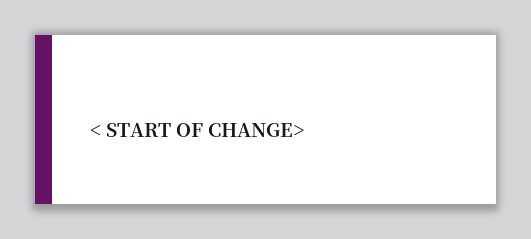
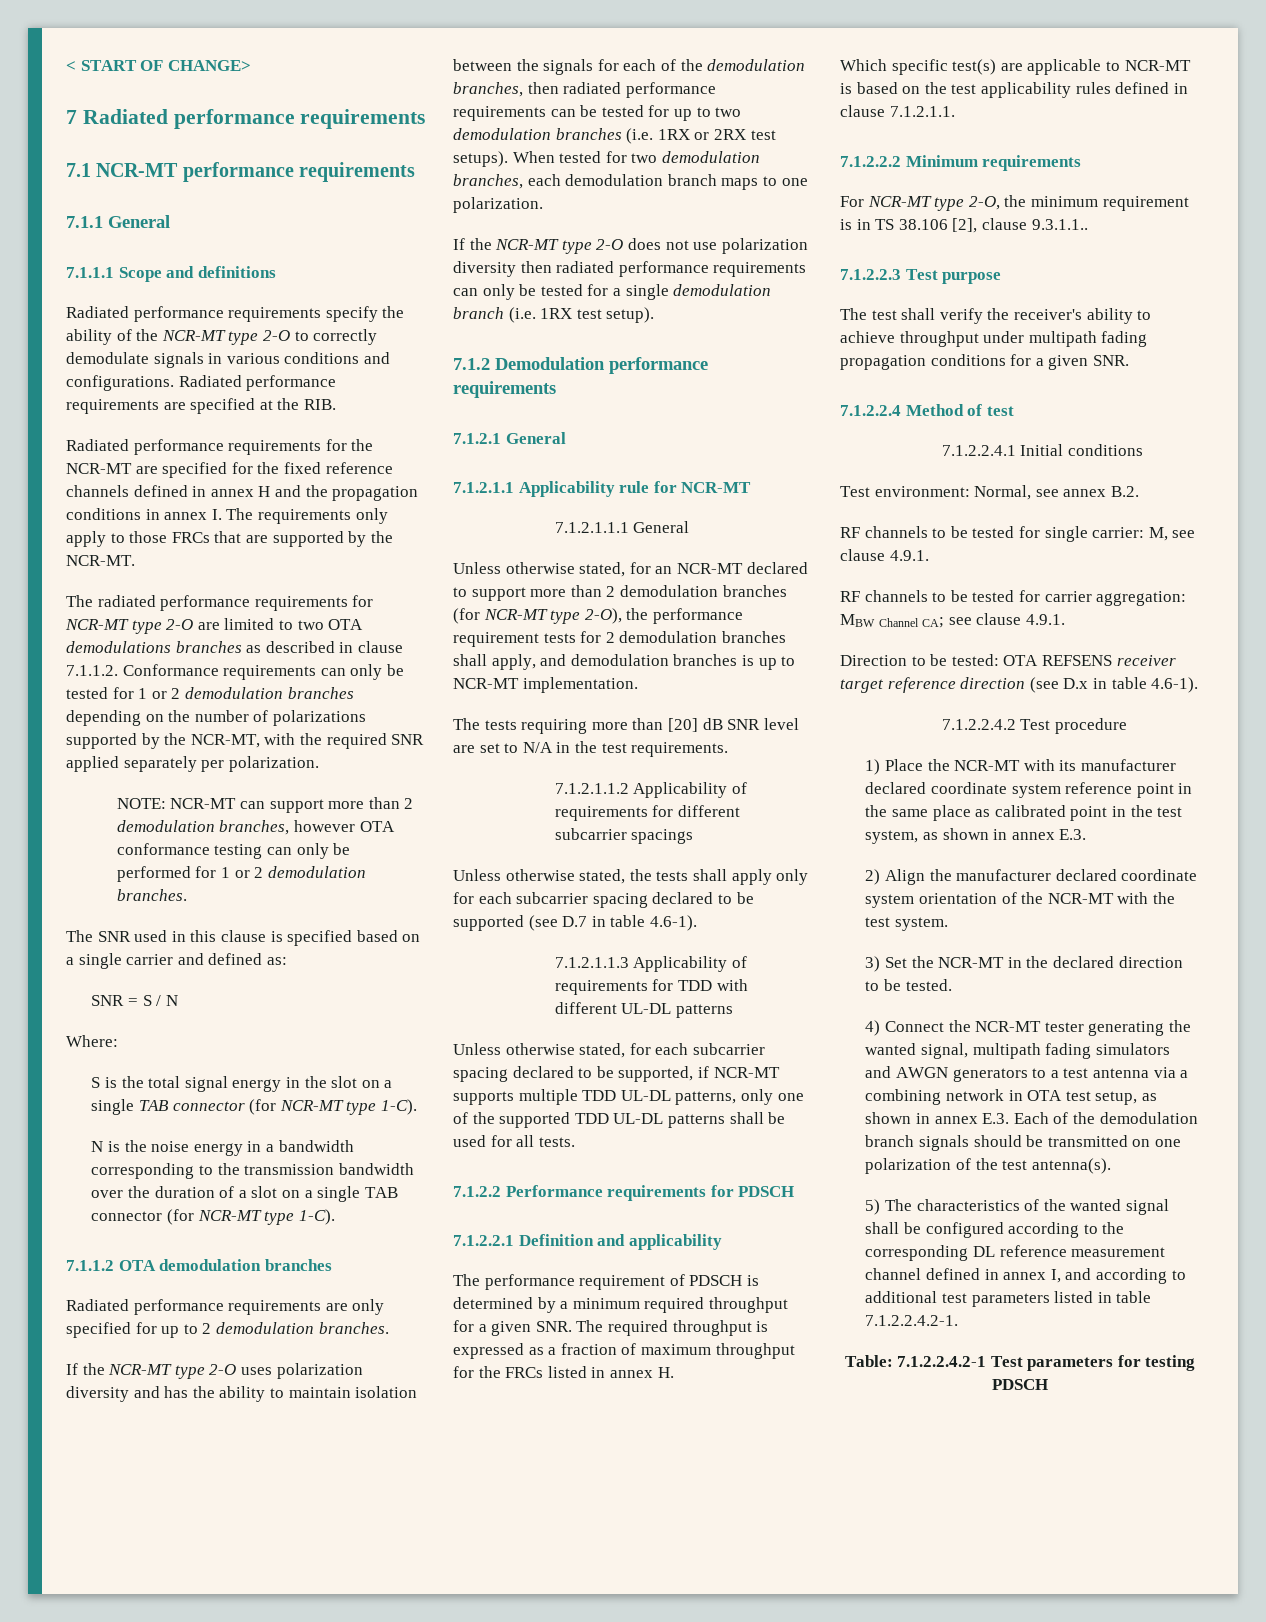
(305, 130) none -> [66,109,426,129] [66,162,416,182] [66,215,170,228] [66,266,276,282] [66,306,405,322] [66,329,378,345] [66,352,390,368] [66,375,337,391] [66,398,336,414] [66,439,374,455] [66,462,393,478] [66,485,419,501] [66,508,388,524] [66,531,393,547] [66,555,135,566] [66,595,374,611] [65,618,364,634] [66,641,403,653] [66,664,404,680] [66,687,354,699] [66,710,366,726] [66,733,425,749] [66,756,319,772] [116,797,414,813] [116,820,395,835] [116,843,351,859] [116,866,366,882] [116,889,187,901] [66,930,421,946] [66,953,287,969] [91,995,178,1006] [66,1035,118,1047] [91,1076,393,1092] [91,1099,417,1115] [91,1140,354,1156] [91,1163,414,1179] [91,1186,398,1202] [91,1209,335,1225] [66,1259,332,1271] [66,1299,385,1315] [66,1322,389,1338] [66,1363,363,1379] [66,1386,418,1402] [453,59,806,75] [453,82,716,98] [453,105,742,121] [453,128,776,144] [453,151,760,167] [453,174,808,190] [453,197,543,213] [453,238,808,254] [453,261,807,277] [453,284,772,300] [453,307,655,323] [453,357,708,374] [453,381,556,398] [453,432,566,444] [453,481,752,497] [554,521,690,533] [453,562,808,577] [453,585,787,601] [453,608,743,624] [453,631,786,647] [453,654,796,670] [453,677,638,693] [453,718,799,734] [453,741,729,757] [554,782,747,798] [554,805,740,821] [554,828,694,844] [453,869,809,885] [453,892,754,908] [453,915,697,931] [554,956,747,972] [554,979,748,995] [554,1002,733,1018] [453,1043,765,1058] [453,1066,780,1082] [453,1089,804,1105] [453,1112,786,1128] [453,1135,575,1147] [453,1185,795,1201] [453,1234,722,1250] [453,1274,759,1290] [453,1297,788,1313] [453,1320,769,1336] [453,1343,795,1359] [453,1366,674,1378] [840,59,1191,75] [840,82,1188,98] [840,105,955,117] [840,155,1082,171] [840,195,1189,211] [840,218,1088,233] [840,269,1002,284] [840,308,1152,324] [840,331,1148,347] [840,354,1129,370] [840,404,1014,416] [941,444,1143,456] [840,485,1139,500] [840,526,1196,542] [840,549,929,561] [840,590,1187,606] [840,613,1065,628] [840,654,1176,666] [840,677,1199,693] [941,718,1127,734] [865,759,1176,775] [865,782,1193,798] [865,805,1183,821] [865,828,1087,844] [865,869,1198,885] [865,892,1175,908] [865,917,949,931] [865,956,1183,972] [865,979,952,991] [865,1020,1191,1036] [865,1043,1170,1059] [865,1066,1189,1082] [865,1089,1157,1105] [865,1112,1198,1124] [865,1135,1181,1151] [865,1158,1111,1174] [865,1199,1169,1215] [865,1222,1125,1238] [865,1245,1166,1261] [865,1268,1186,1284] [865,1291,1152,1307] [865,1315,959,1326] [844,1355,1196,1371] [992,1379,1048,1390] // 7 Radiated performance requirements // 7.1 NCR-MT performance requirements // 7.1.1 General // 7.1.1.1 Scope and definitions // Radiated performance requirements specify the ability of the NCR-MT type 2-O to correctly demodulate signals in various conditions and configurations. Radiated performance requirements are specified at the RIB. // Radiated performance requirements for the NCR-MT are specified for the fixed reference channels defined in annex H and the propagation conditions in annex I. The requirements only apply to those FRCs that are supported by the NCR-MT. // The radiated performance requirements for NCR-MT type 2-O are limited to two OTA demodulations branches as described in clause 7.1.1.2. Conformance requirements can only be tested for 1 or 2 demodulation branches depending on the number of polarizations supported by the NCR-MT, with the required SNR applied separately per polarization. // NOTE: NCR-MT can support more than 2 demodulation branches, however OTA conformance testing can only be performed for 1 or 2 demodulation branches. // The SNR used in this clause is specified based on a single carrier and defined as: // SNR = S / N // Where: // S is the total signal energy in the slot on a single TAB connector (for NCR-MT type 1-C). // N is the noise energy in a bandwidth corresponding to the transmission bandwidth over the duration of a slot on a single TAB connector (for NCR-MT type 1-C). // 7.1.1.2 OTA demodulation branches // Radiated performance requirements are only specified for up to 2 demodulation branches. // If the NCR-MT type 2-O uses polarization diversity and has the ability to maintain isolation between the signals for each of the demodulation branches, then radiated performance requirements can be tested for up to two demodulation branches (i.e. 1RX or 2RX test setups). When tested for two demodulation branches, each demodulation branch maps to one polarization. // If the NCR-MT type 2-O does not use polarization diversity then radiated performance requirements can only be tested for a single demodulation branch (i.e. 1RX test setup). // 7.1.2 Demodulation performance requirements // 7.1.2.1 General // 7.1.2.1.1 Applicability rule for NCR-MT // 7.1.2.1.1.1 General // Unless otherwise stated, for an NCR-MT declared to support more than 2 demodulation branches (for NCR-MT type 2-O), the performance requirement tests for 2 demodulation branches shall apply, and demodulation branches is up to NCR-MT implementation. // The tests requiring more than [20] dB SNR level are set to N/A in the test requirements. // 7.1.2.1.1.2 Applicability of requirements for different subcarrier spacings // Unless otherwise stated, the tests shall apply only for each subcarrier spacing declared to be supported (see D.7 in table 4.6-1). // 7.1.2.1.1.3 Applicability of requirements for TDD with different UL-DL patterns // Unless otherwise stated, for each subcarrier spacing declared to be supported, if NCR-MT supports multiple TDD UL-DL patterns, only one of the supported TDD UL-DL patterns shall be used for all tests. // 7.1.2.2 Performance requirements for PDSCH // 7.1.2.2.1 Definition and applicability // The performance requirement of PDSCH is determined by a minimum required throughput for a given SNR. The required throughput is expressed as a fraction of maximum throughput for the FRCs listed in annex H. // Which specific test(s) are applicable to NCR-MT is based on the test applicability rules defined in clause 7.1.2.1.1. // 7.1.2.2.2 Minimum requirements // For NCR-MT type 2-O, the minimum requirement is in TS 38.106 [2], clause 9.3.1.1.. // 7.1.2.2.3 Test purpose // The test shall verify the receiver's ability to achieve throughput under multipath fading propagation conditions for a given SNR. // 7.1.2.2.4 Method of test // 7.1.2.2.4.1 Initial conditions // Test environment: Normal, see annex B.2. // RF channels to be tested for single carrier: M, see clause 4.9.1. // RF channels to be tested for carrier aggregation: MBW Channel CA; see clause 4.9.1. // Direction to be tested: OTA REFSENS receiver target reference direction (see D.x in table 4.6-1). // 7.1.2.2.4.2 Test procedure // 1) Place the NCR-MT with its manufacturer declared coordinate system reference point in the same place as calibrated point in the test system, as shown in annex E.3. // 2) Align the manufacturer declared coordinate system orientation of the NCR-MT with the test system. // 3) Set the NCR-MT in the declared direction to be tested. // 4) Connect the NCR-MT tester generating the wanted signal, multipath fading simulators and AWGN generators to a test antenna via a combining network in OTA test setup, as shown in annex E.3. Each of the demodulation branch signals should be transmitted on one polarization of the test antenna(s). // 5) The characteristics of the wanted signal shall be configured according to the corresponding DL reference measurement channel defined in annex I, and according to additional test parameters listed in table 7.1.2.2.4.2-1. // Table: 7.1.2.2.4.2-1 Test parameters for testing PDSCH

